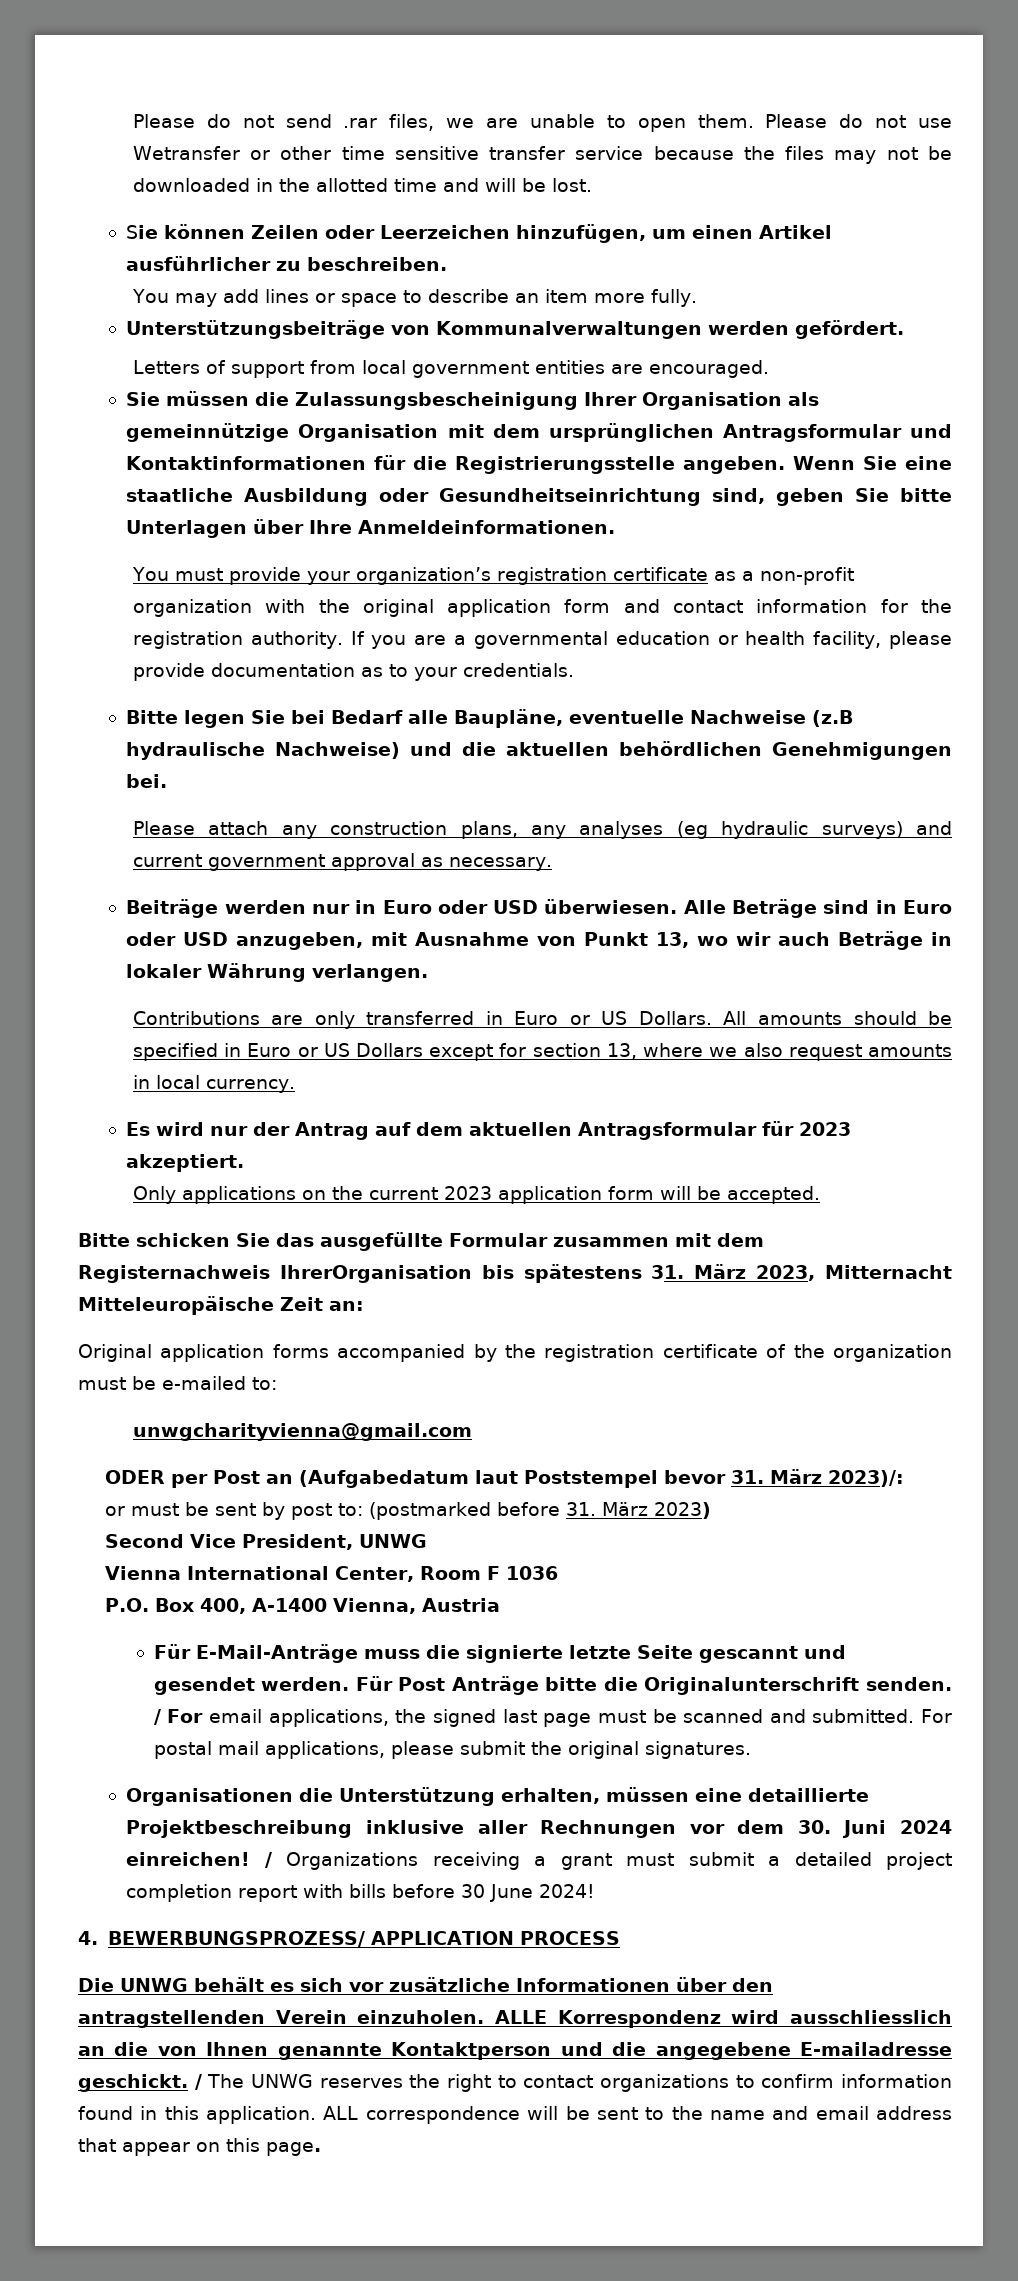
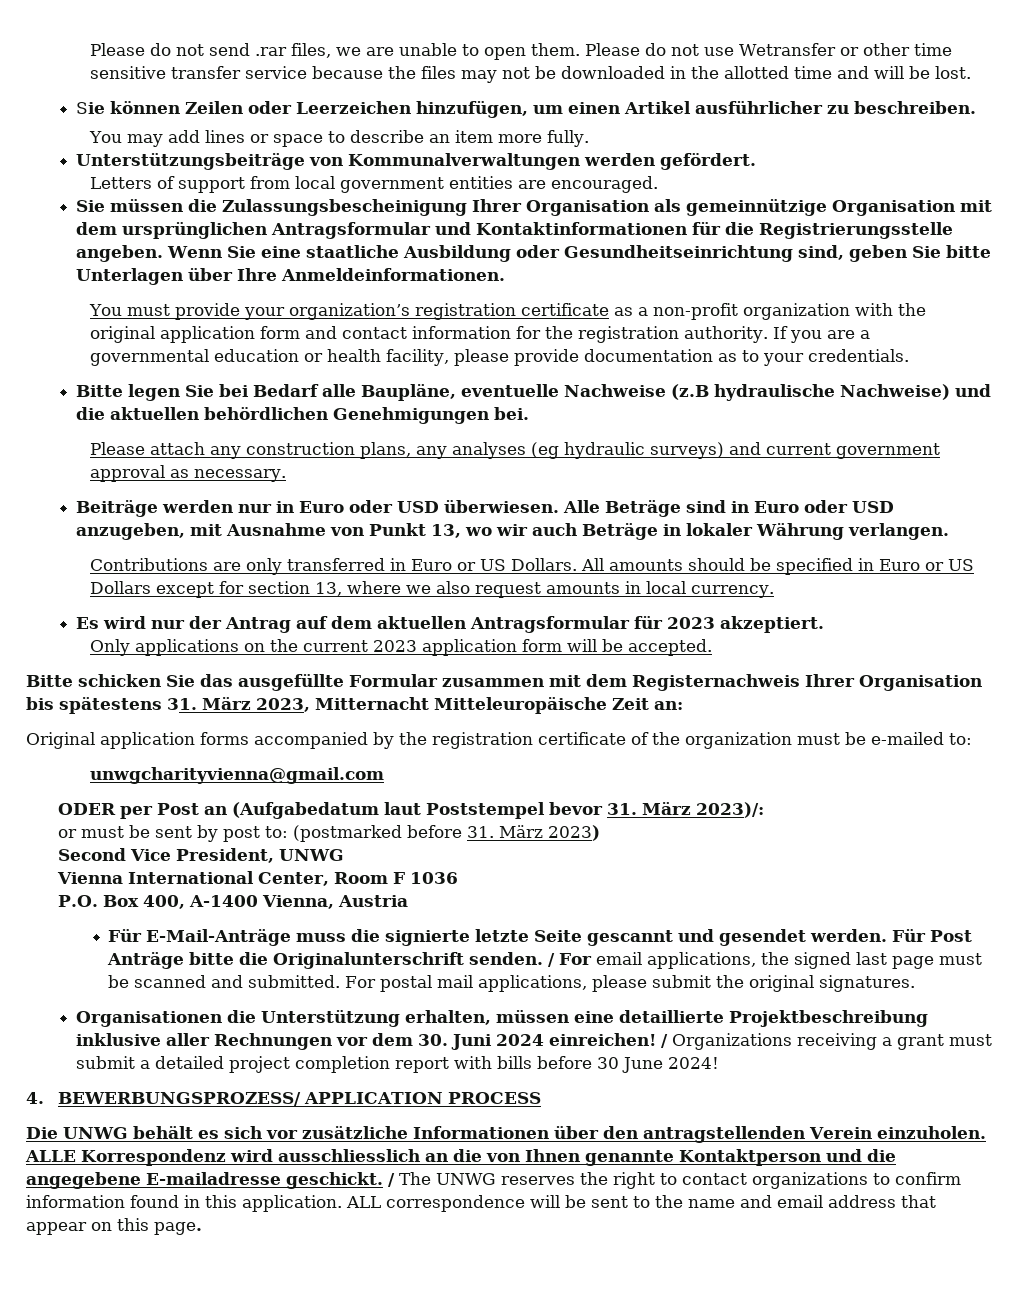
[279,1265,472,1283] IhrerOrganisation -> [804,674,982,691] Ihrer Organisation

